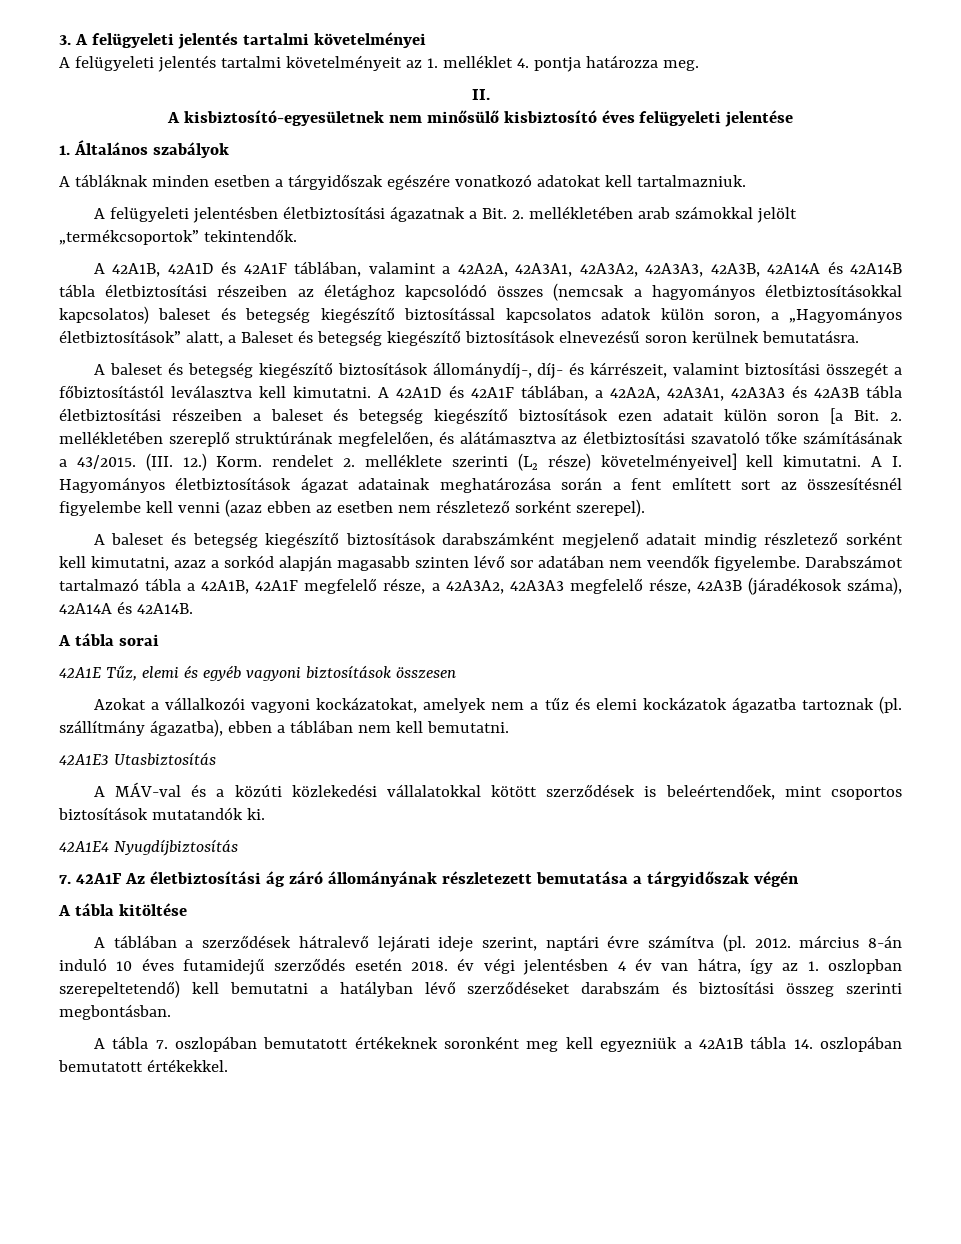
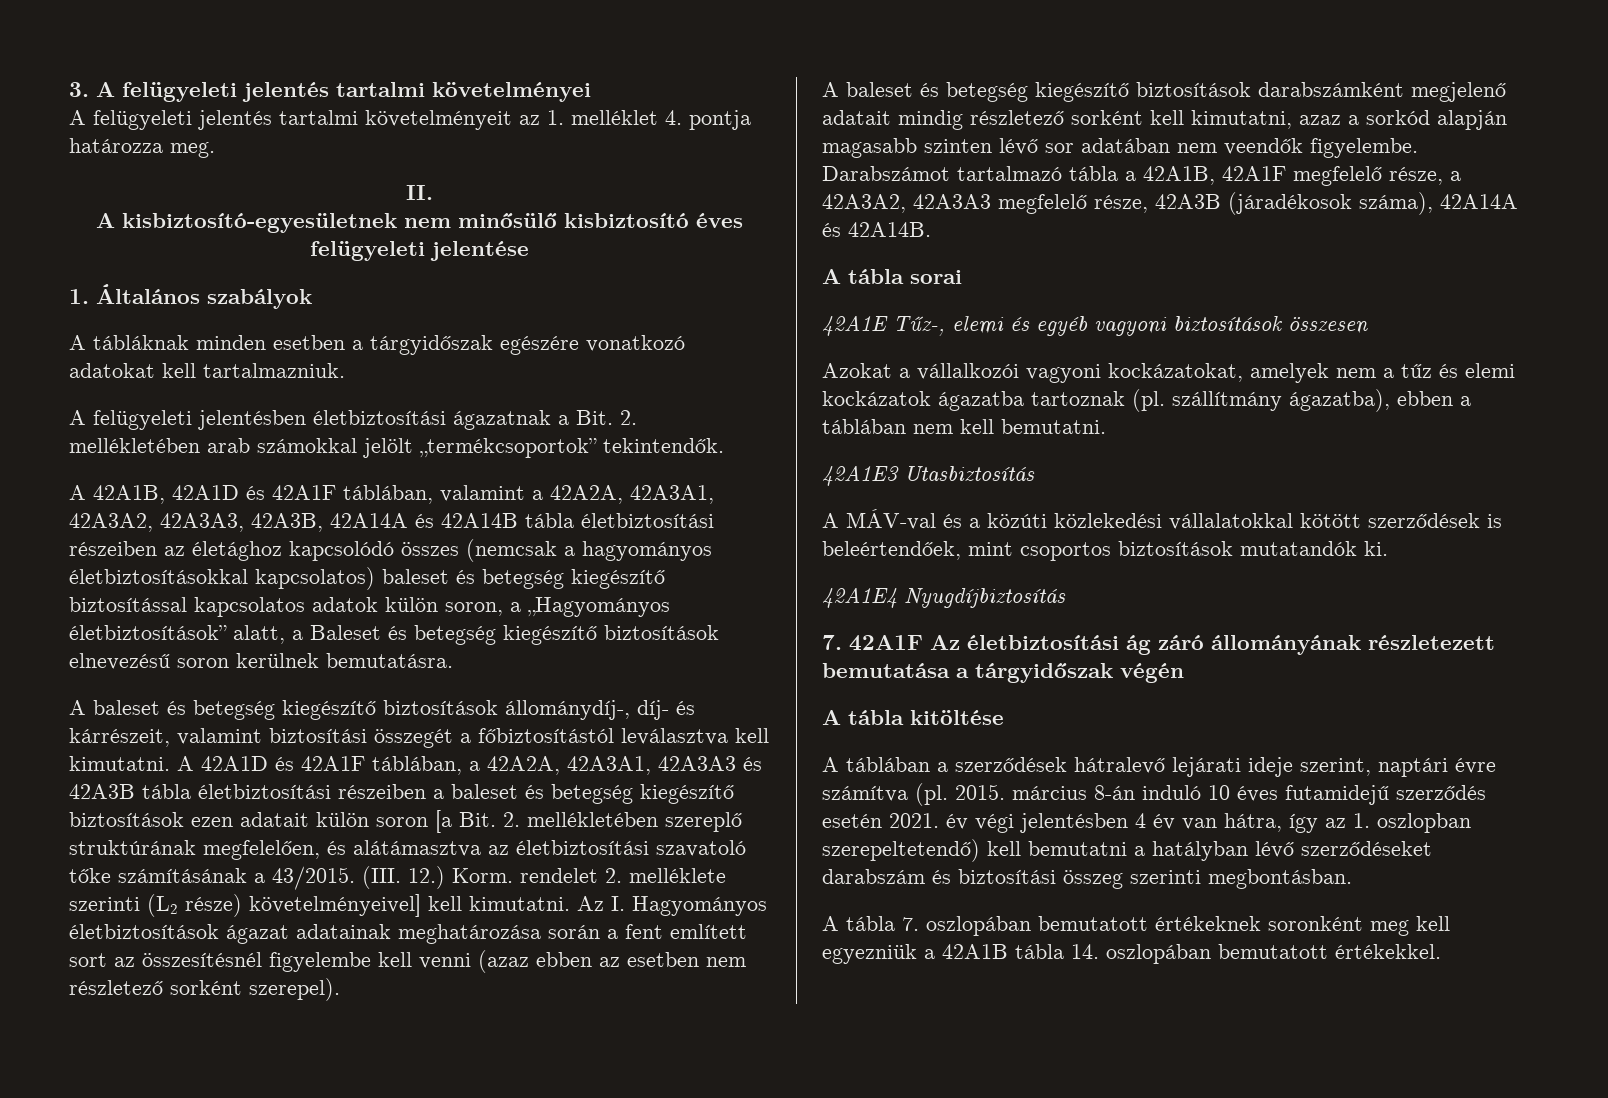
[871,456,883,467] A -> [577,896,604,911] Az
[105,665,137,681] Tűz, -> [893,316,945,336] Tűz-,
[754,938,791,948] 2012. -> [955,784,1005,800] 2015.
[411,961,449,971] 2018. -> [889,813,939,828] 2021.

